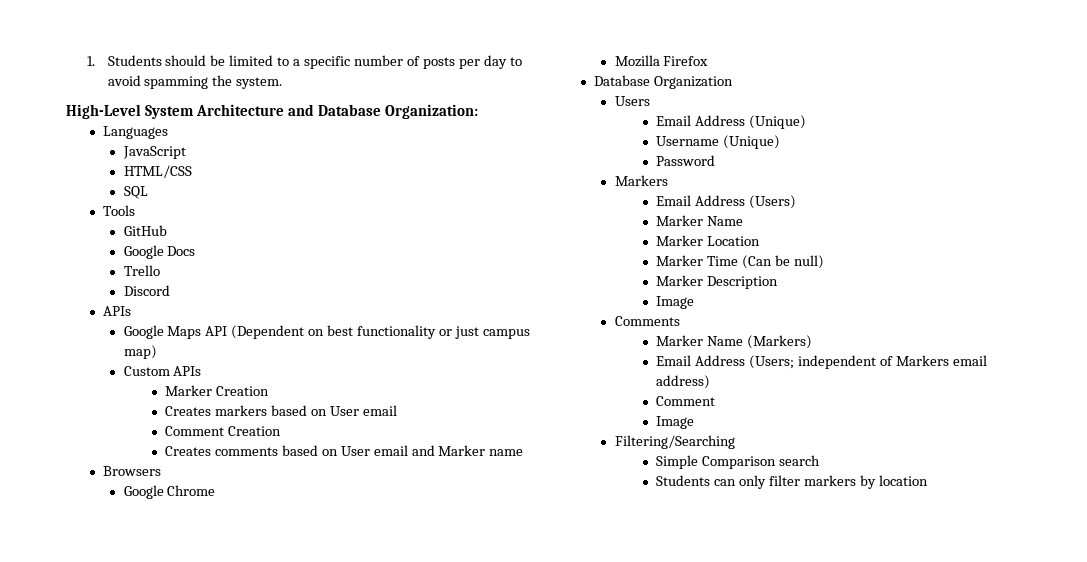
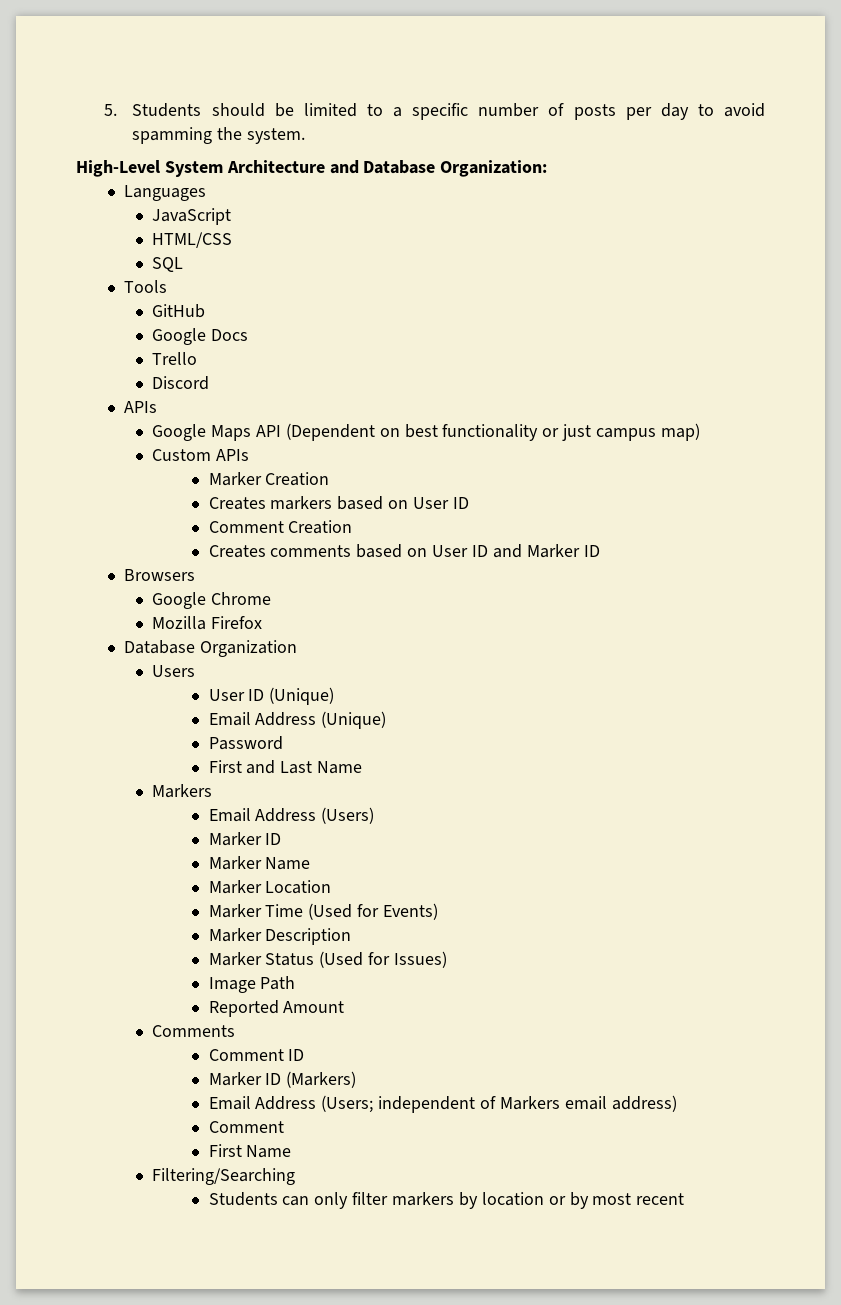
[86,56,95,66] 1. -> [104,104,118,116] 5.
[362,405,397,416] email -> [452,497,469,509] ID
[373,445,408,456] email -> [471,545,488,557] ID
[489,449,524,456] name -> [583,545,600,557] ID
(650, 101) none -> [208,687,335,705] // User ID (Unique)
[656,135,780,149] [656,155,716,166] Username (Unique) // Password -> [208,736,283,750] [208,760,363,774] Password // First and Last Name
(796, 202) none -> [208,832,282,846] // Marker ID
[741,255,824,269] (Can be null) -> [308,903,439,920] (Used for Events)
[656,296,695,309] Image -> [208,951,448,968] [208,976,296,993] [208,1000,345,1017] Marker Status (Used for Issues) // Image Path // Reported Amount
[656,335,743,346] // Marker Name -> [208,1049,305,1061] [208,1072,282,1086] // Comment ID // Marker ID
[656,416,695,429] Image -> [208,1144,292,1158] First Name
[656,455,820,469] // Simple Comparison search -> (296, 1176) none
(928, 480) none -> [548,1192,685,1209] or by most recent

